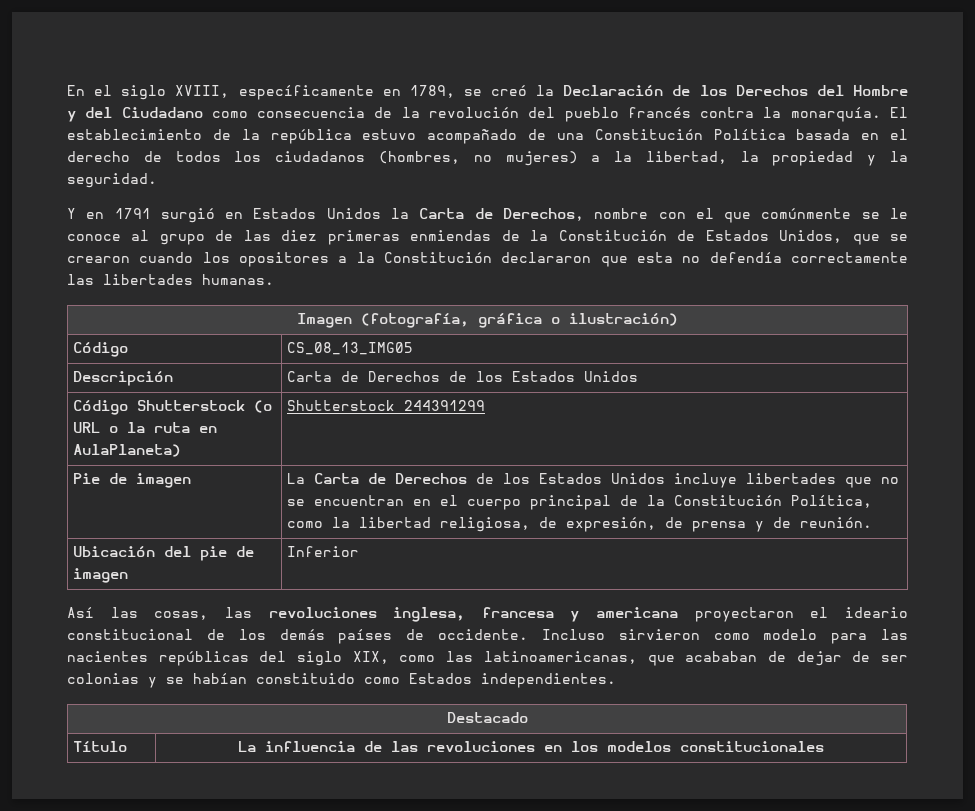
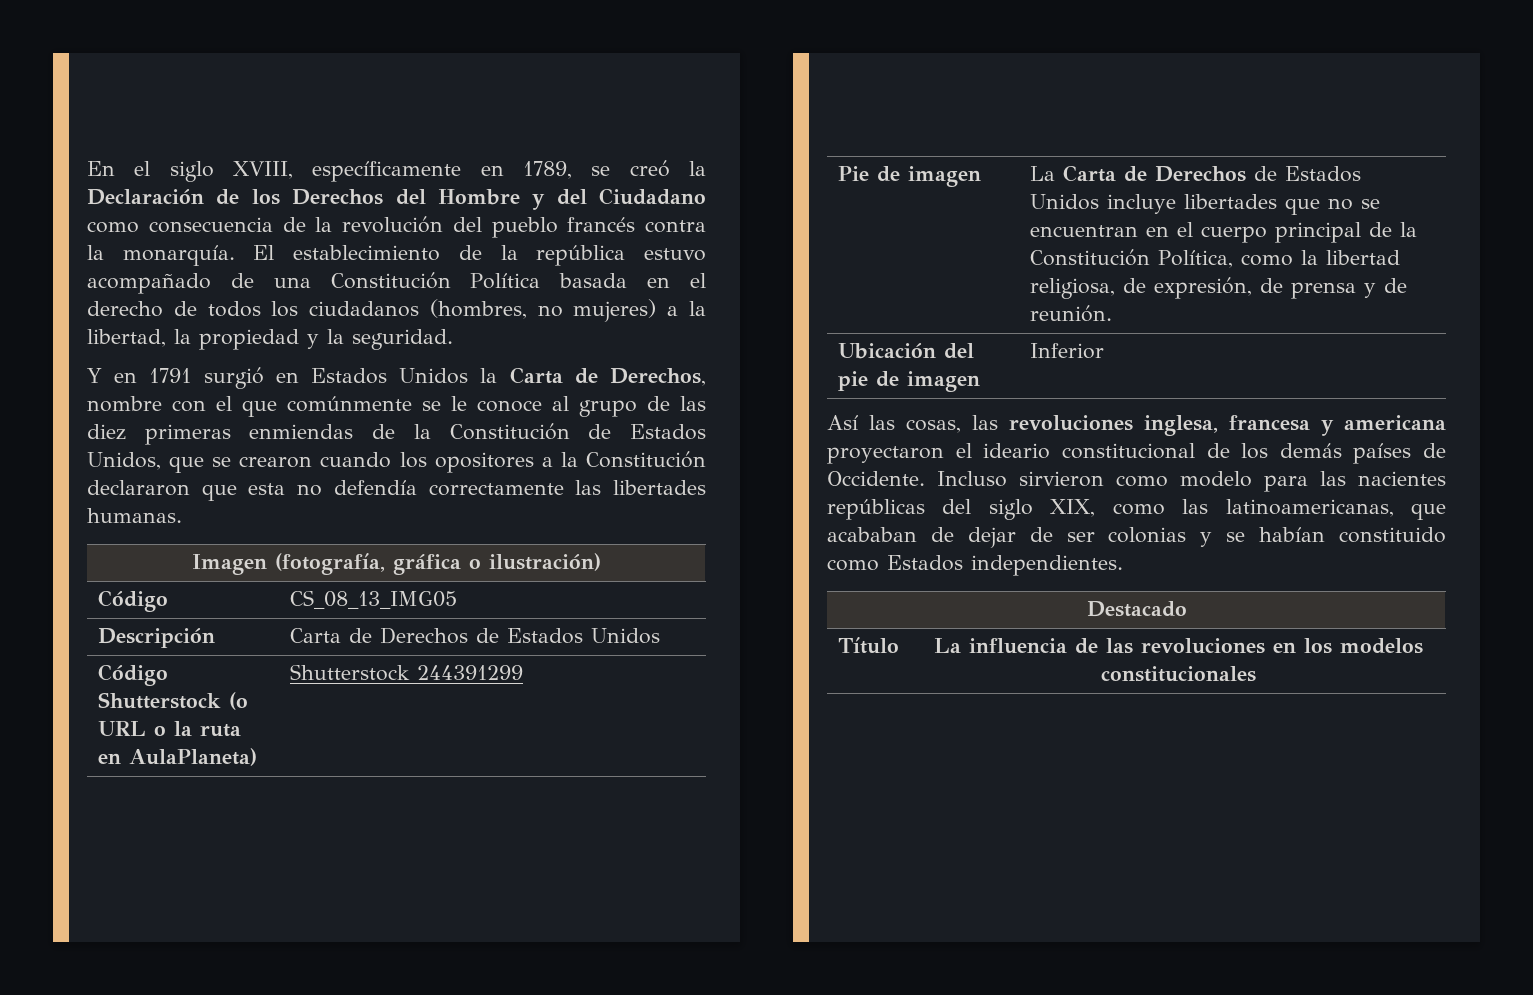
[475,371,503,382] los -> (499, 635) none
[502,473,530,484] los -> (1277, 173) none
[437,629,528,640] occidente. -> [827,471,925,486] Occidente.

